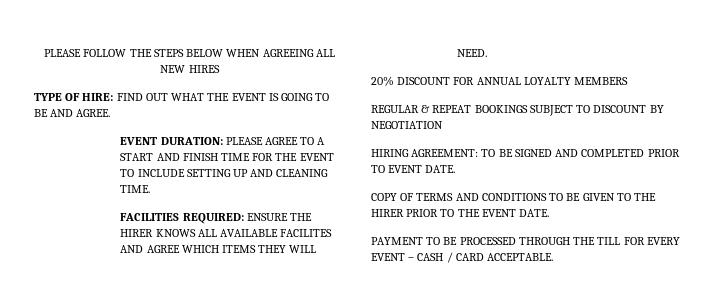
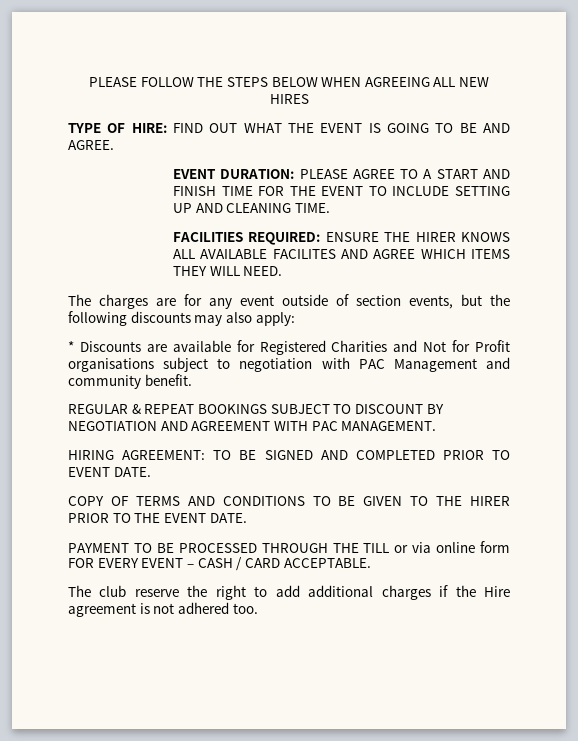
[371,76,629,86] 20% DISCOUNT FOR ANNUAL LOYALTY MEMBERS -> [68,294,510,309] [68,311,295,326] [68,340,510,355] [68,357,511,372] [68,374,192,389] The charges are for any event outside of section events, but the following discounts may also apply: // * Discounts are available for Registered Charities and Not for Profit organisations subject to negotiation with PAC Management and community benefit.
(443, 125) none -> [160,421,437,431] AND AGREEMENT WITH PAC MANAGEMENT.
(621, 241) none -> [394,541,510,553] or via online form
(554, 257) none -> [68,585,510,600] [68,602,258,617] // The club reserve the right to add additional charges if the Hire agreement is not adhered too.

